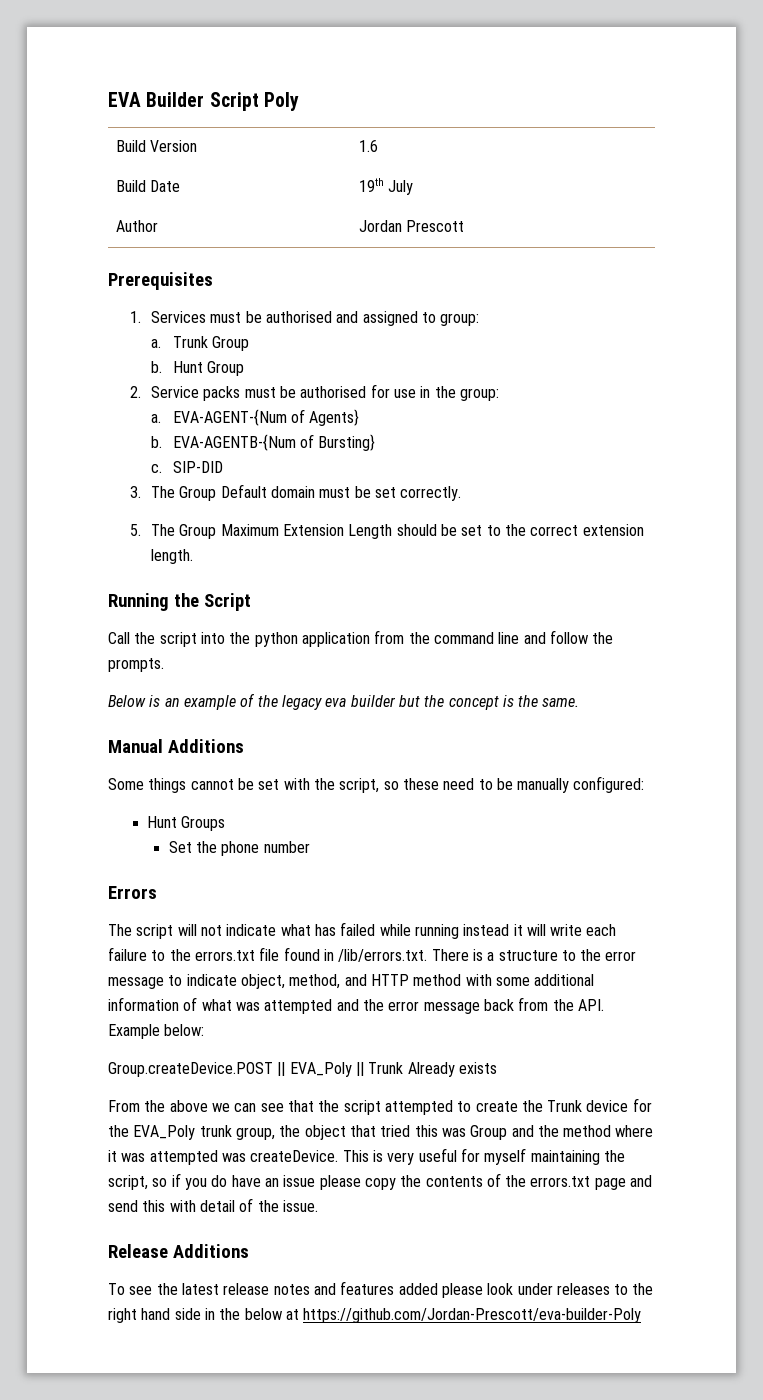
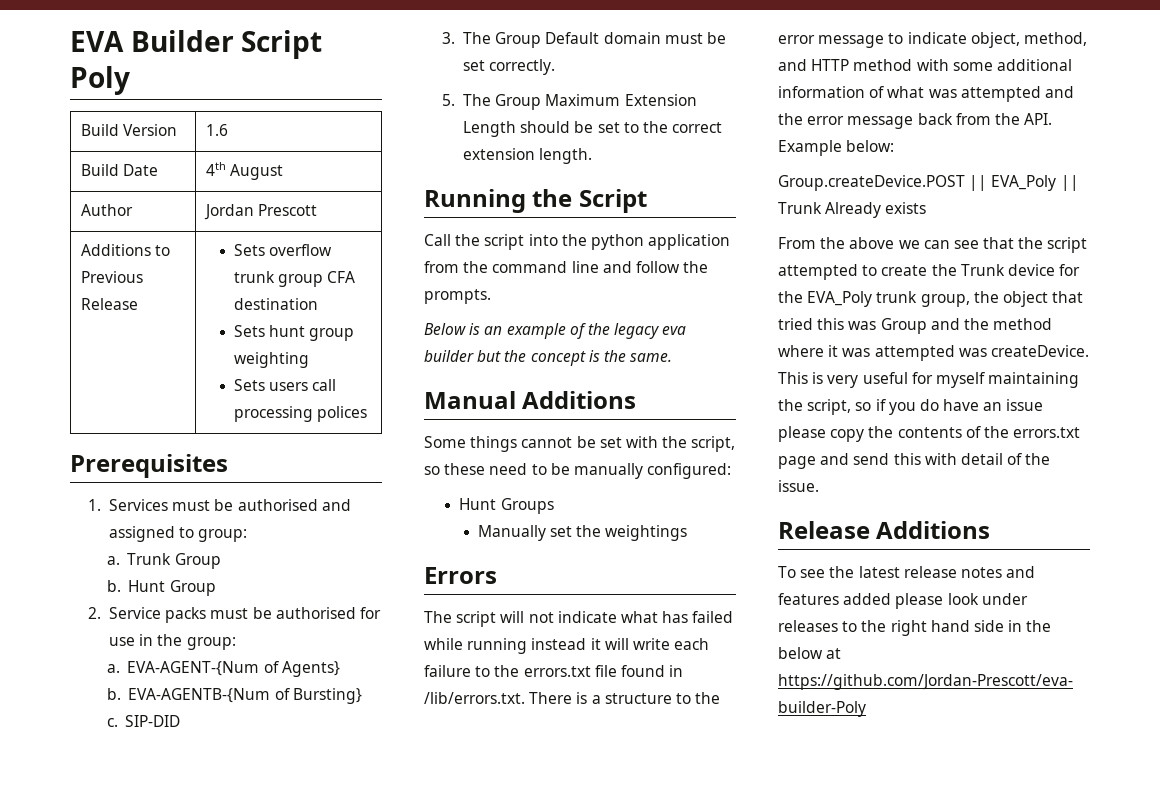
[359,178,414,195] 19th July -> [205,162,283,180] 4th August
(465, 226) none -> [80,244,170,256] [80,271,143,283] [80,298,138,310] [233,244,332,256] [233,271,356,287] [233,298,318,310] [233,325,355,341] [233,352,309,368] [233,379,337,391] [233,406,367,422] // Additions to Previous Release | Sets overflow trunk group CFA destination // Sets hunt group weighting // Sets users call processing polices
[168,841,310,856] Set the phone number -> [477,525,688,541] Manually set the weightings

